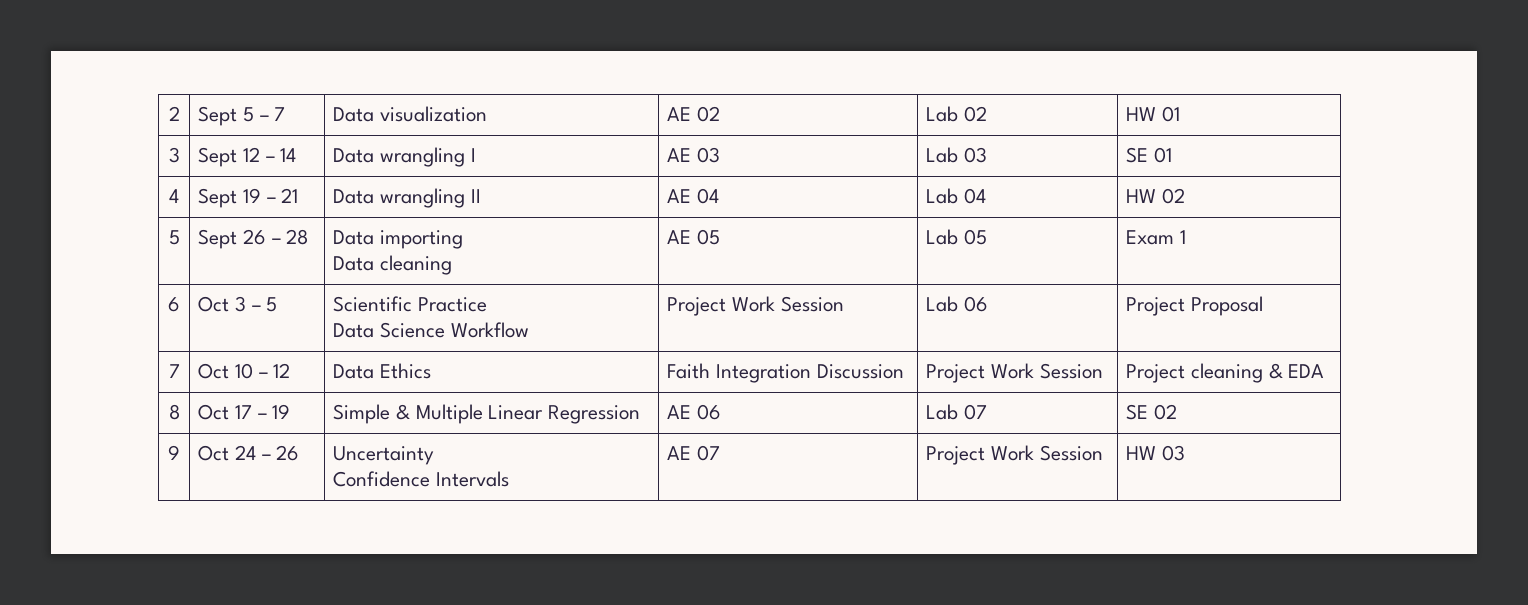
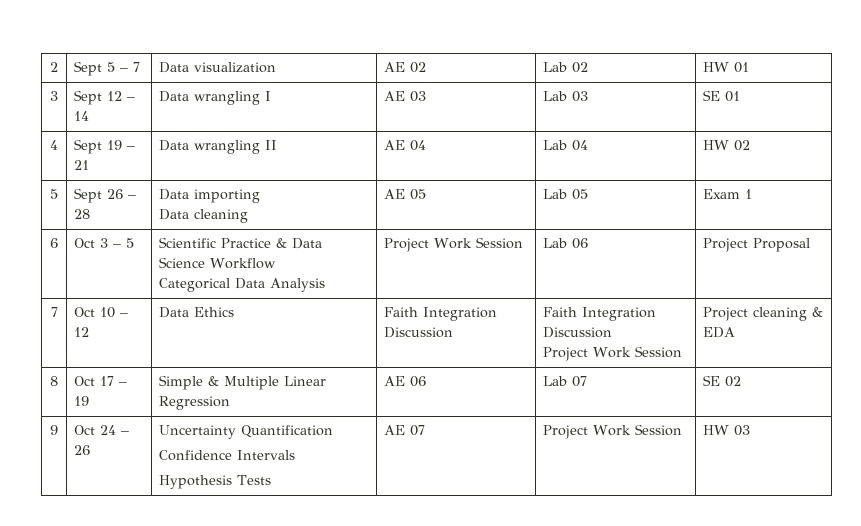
(488, 304) // -> [276,238,288,248] &
(529, 330) none -> [159,278,326,292] // Categorical Data Analysis
(904, 371) none -> [543,307,657,321] [543,327,613,338] Faith Integration Discussion //
(435, 455) none -> [241,425,334,438] Quantification
(510, 479) none -> [159,475,272,489] // Hypothesis Tests

